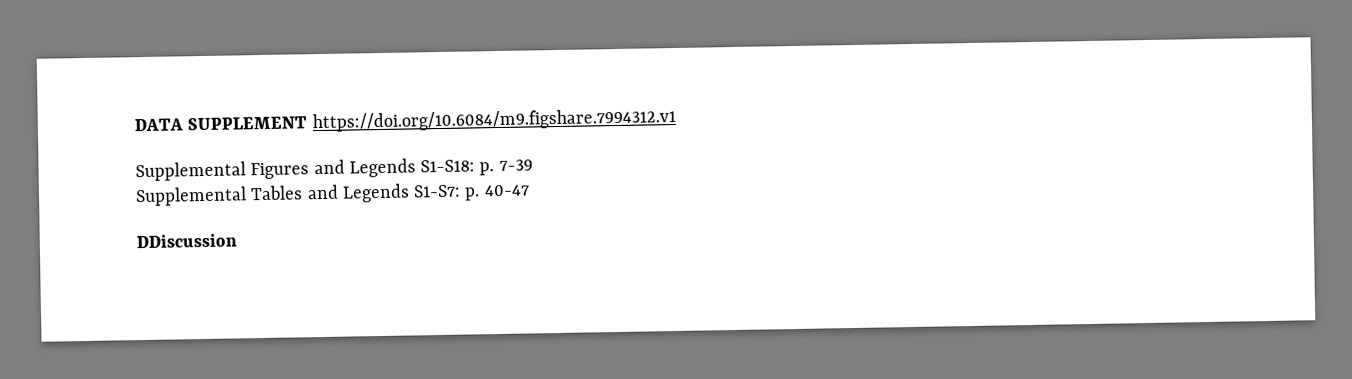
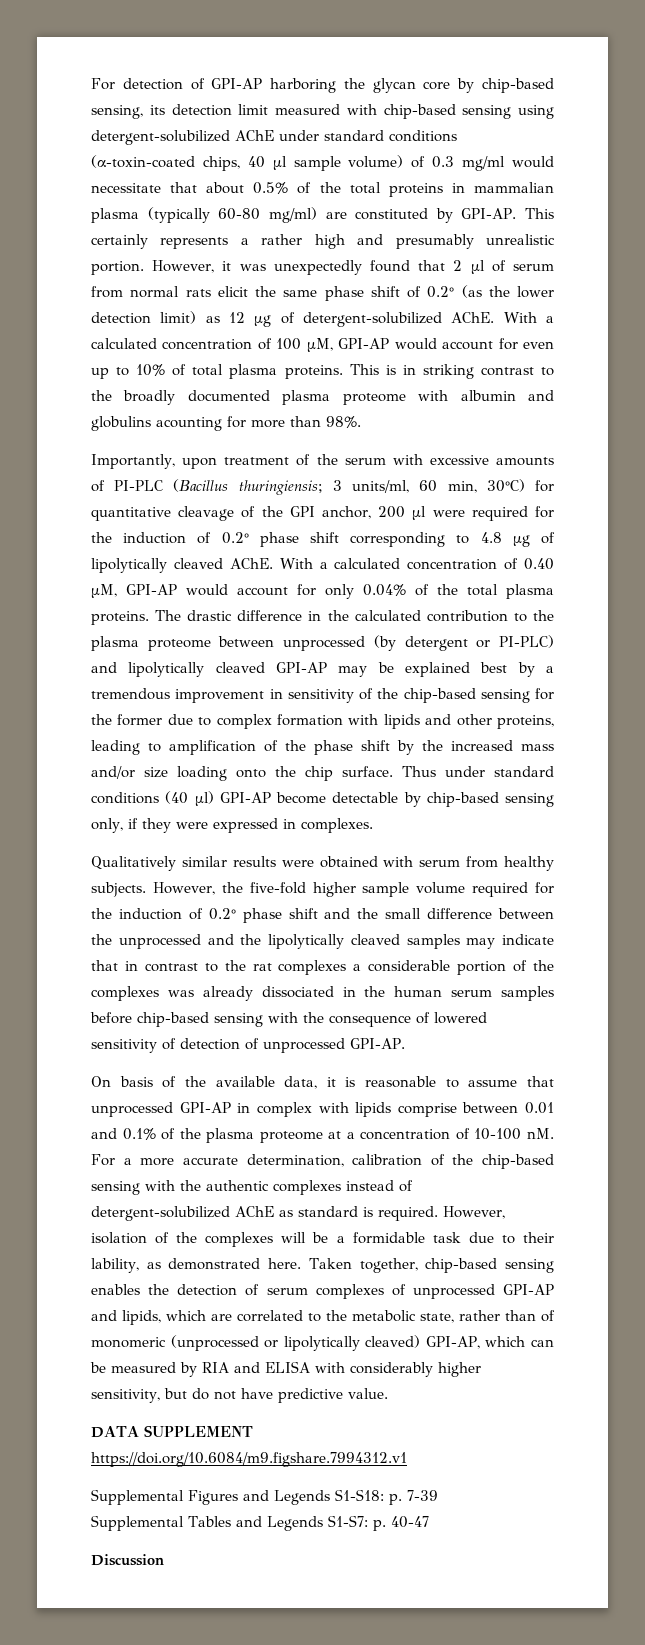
(134, 125) none -> [91,78,554,93] [91,104,554,119] [91,130,457,145] [91,155,555,171] [91,182,554,197] [91,207,554,223] [91,234,555,249] [91,260,554,275] [91,285,554,301] [91,311,554,327] [91,338,555,352] [91,364,554,379] [91,390,554,405] [91,416,361,431] [91,454,554,469] [91,479,554,495] [91,506,554,521] [91,532,555,547] [91,558,554,573] [91,584,554,599] [91,610,554,625] [91,635,554,651] [91,662,554,677] [91,688,554,703] [91,714,554,729] [91,740,554,755] [91,766,554,781] [91,791,554,807] [91,818,373,833] [91,856,554,871] [91,882,554,897] [91,908,554,923] [91,934,554,949] [91,960,555,975] [91,986,554,1001] [90,1012,487,1027] [91,1038,405,1053] [91,1076,554,1089] [91,1102,554,1117] [91,1128,554,1143] [91,1154,554,1169] [91,1180,413,1195] [91,1206,505,1221] [91,1232,554,1247] [91,1258,554,1273] [91,1284,554,1299] [91,1310,555,1325] [91,1335,554,1351] [90,1361,481,1377] [91,1388,388,1403] For detection of GPI-AP harboring the glycan core by chip-based sensing, its detection limit measured with chip-based sensing using detergent-solubilized AChE under standard conditions (α-toxin-coated chips, 40 μl sample volume) of 0.3 mg/ml would necessitate that about 0.5% of the total proteins in mammalian plasma (typically 60-80 mg/ml) are constituted by GPI-AP. This certainly represents a rather high and presumably unrealistic portion. However, it was unexpectedly found that 2 μl of serum from normal rats elicit the same phase shift of 0.2° (as the lower detection limit) as 12 μg of detergent-solubilized AChE. With a calculated concentration of 100 μM, GPI-AP would account for even up to 10% of total plasma proteins. This is in striking contrast to the broadly documented plasma proteome with albumin and globulins acounting for more than 98%. // Importantly, upon treatment of the serum with excessive amounts of PI-PLC (Bacillus thuringiensis; 3 units/ml, 60 min, 30°C) for quantitative cleavage of the GPI anchor, 200 μl were required for the induction of 0.2° phase shift corresponding to 4.8 μg of lipolytically cleaved AChE. With a calculated concentration of 0.40 μM, GPI-AP would account for only 0.04% of the total plasma proteins. The drastic difference in the calculated contribution to the plasma proteome between unprocessed (by detergent or PI-PLC) and lipolytically cleaved GPI-AP may be explained best by a tremendous improvement in sensitivity of the chip-based sensing for the former due to complex formation with lipids and other proteins, leading to amplification of the phase shift by the increased mass and/or size loading onto the chip surface. Thus under standard conditions (40 μl) GPI-AP become detectable by chip-based sensing only, if they were expressed in complexes. // Qualitatively similar results were obtained with serum from healthy subjects. However, the five-fold higher sample volume required for the induction of 0.2° phase shift and the small difference between the unprocessed and the lipolytically cleaved samples may indicate that in contrast to the rat complexes a considerable portion of the complexes was already dissociated in the human serum samples before chip-based sensing with the consequence of lowered sensitivity of detection of unprocessed GPI-AP. // On basis of the available data, it is reasonable to assume that unprocessed GPI-AP in complex with lipids comprise between 0.01 and 0.1% of the plasma proteome at a concentration of 10-100 nM. For a more accurate determination, calibration of the chip-based sensing with the authentic complexes instead of detergent-solubilized AChE as standard is required. However, isolation of the complexes will be a formidable task due to their lability, as demonstrated here. Taken together, chip-based sensing enables the detection of serum complexes of unprocessed GPI-AP and lipids, which are correlated to the metabolic state, rather than of monomeric (unprocessed or lipolytically cleaved) GPI-AP, which can be measured by RIA and ELISA with considerably higher sensitivity, but do not have predictive value. //
[136,233,237,249] DDiscussion -> [91,1554,164,1566] Discussion

